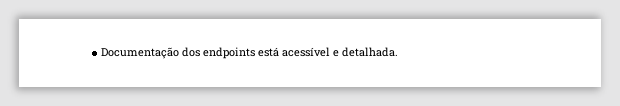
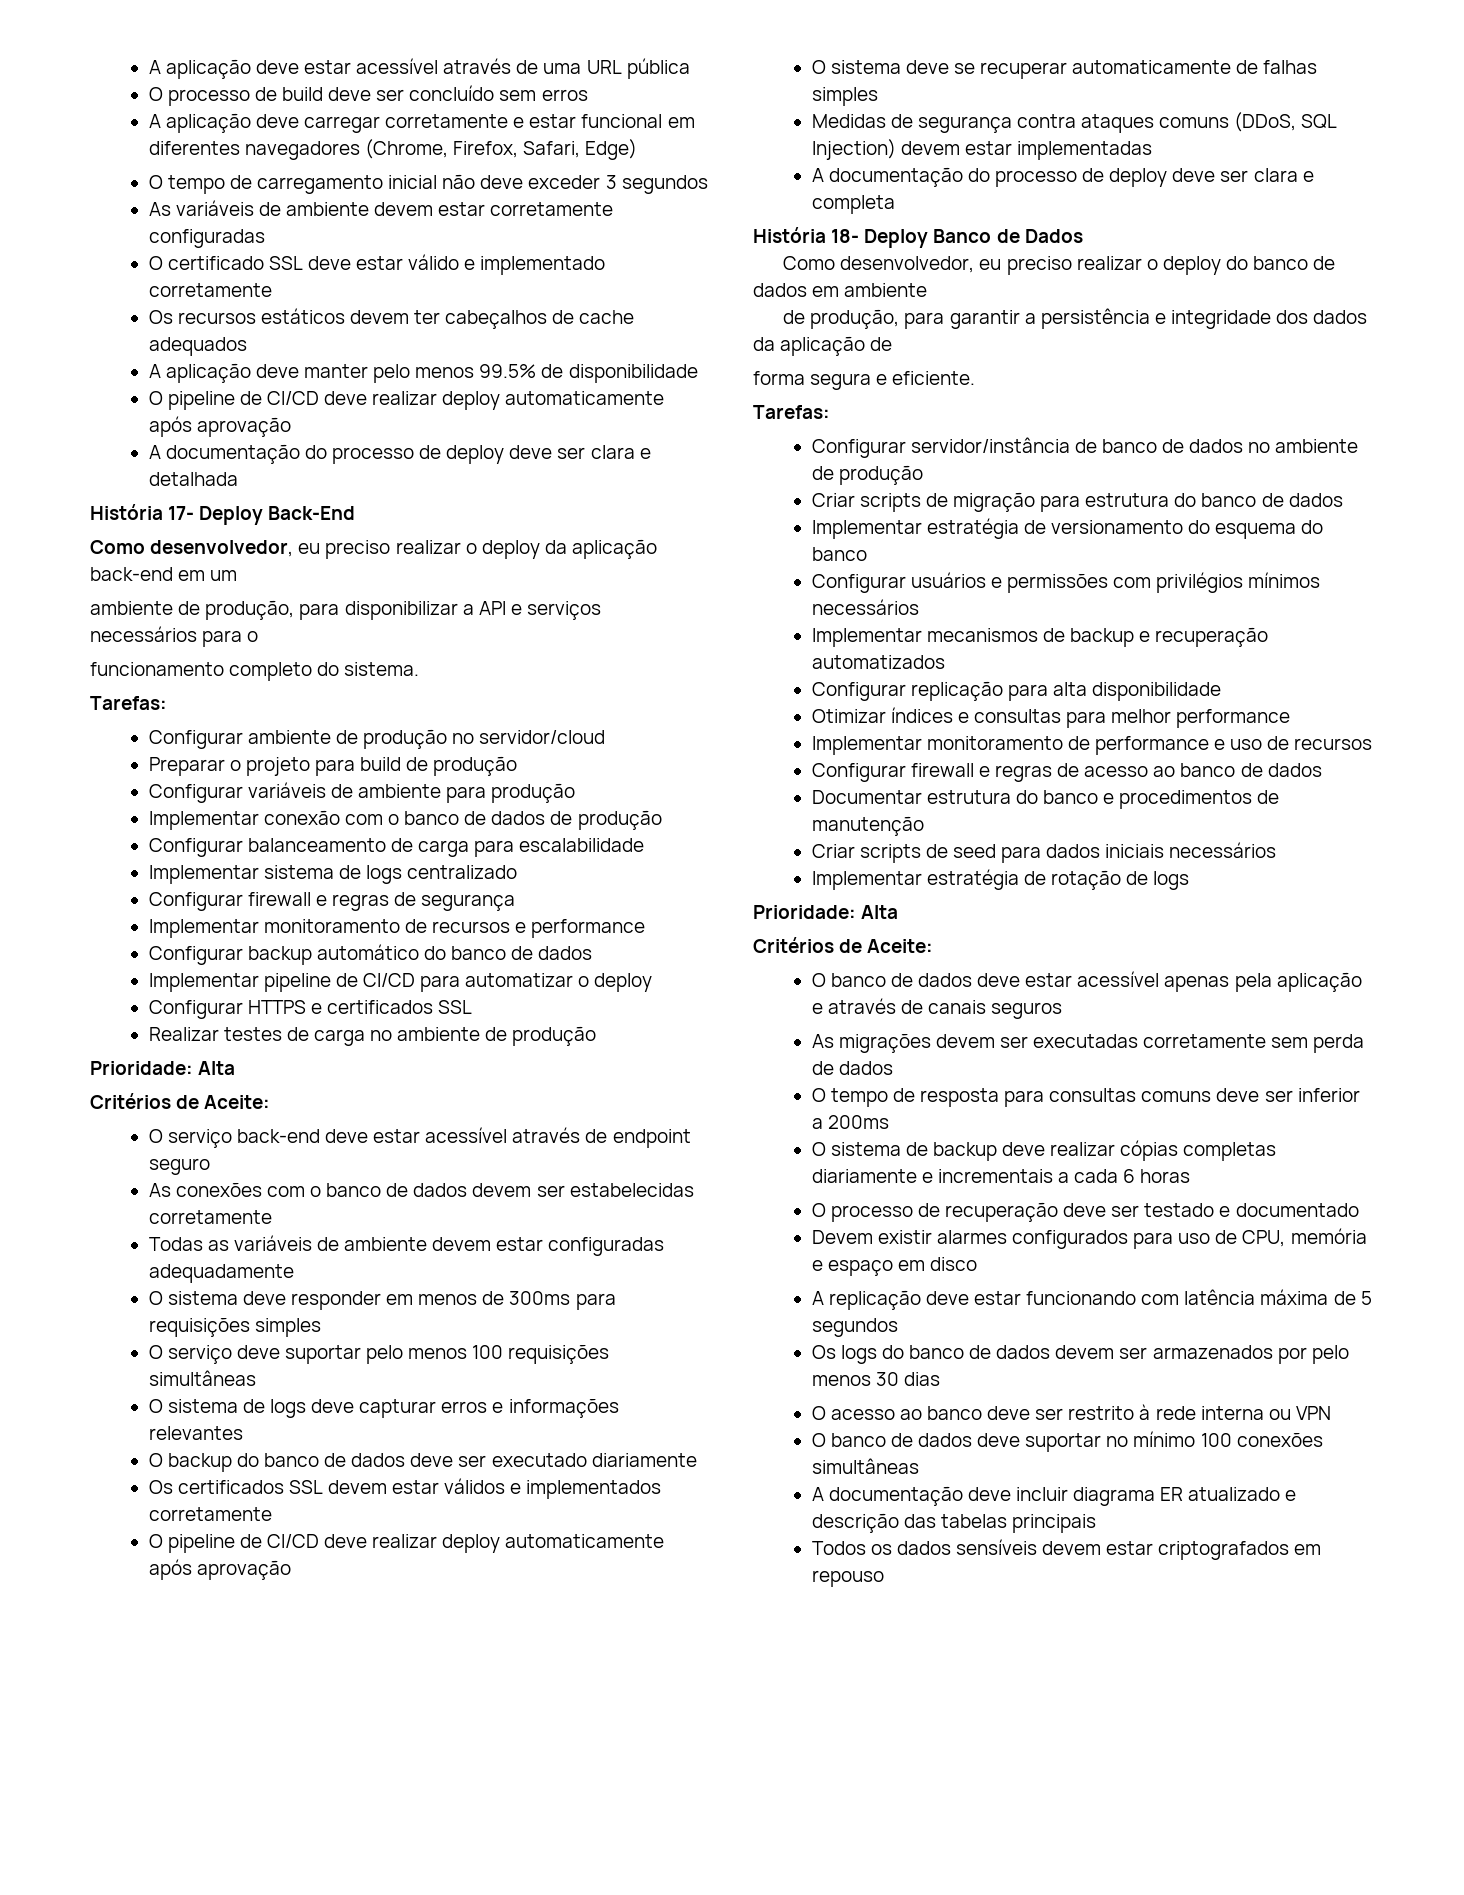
[101,47,399,59] Documentação dos endpoints está acessível e detalhada. -> [148,58,690,79] [148,85,588,106] [148,113,695,133] [148,139,638,160] [148,174,708,194] [148,200,614,216] [148,229,265,248] [148,254,606,275] [148,283,272,297] [148,308,635,329] [148,337,247,356] [148,363,698,383] [148,391,665,410] [148,416,291,437] [148,444,651,464] [148,472,238,486] [90,504,356,525] [90,539,658,559] [90,567,238,581] [90,600,602,620] [90,626,259,647] [90,662,420,681] [90,696,167,710] [148,729,606,749] [148,756,518,776] [148,782,576,803] [148,810,662,830] [148,838,645,857] [148,865,518,884] [148,892,516,911] [148,919,646,938] [148,944,593,965] [148,973,653,992] [148,1000,473,1019] [148,1026,597,1046] [90,1061,236,1075] [90,1093,271,1109] [148,1127,691,1148] [148,1158,210,1175] [148,1183,694,1197] [148,1210,272,1224] [148,1235,665,1256] [148,1264,294,1283] [148,1291,616,1310] [148,1318,321,1337] [148,1345,610,1364] [148,1370,256,1386] [148,1399,619,1418] [148,1426,243,1440] [148,1453,697,1472] [148,1478,662,1499] [148,1507,272,1521] [148,1534,665,1553] [148,1559,291,1580] [811,60,1318,79] [811,87,878,106] [811,112,1338,133] [811,139,1152,160] [811,167,1314,187] [811,195,895,214] [753,227,1083,248] [783,256,1336,275] [753,283,928,297] [783,308,1368,329] [753,336,893,356] [753,371,976,390] [753,405,830,419] [811,437,1359,458] [811,465,923,485] [811,492,1343,512] [811,518,1324,539] [811,547,867,561] [811,572,1321,593] [811,599,919,615] [811,627,1269,647] [811,655,945,669] [811,681,1222,701] [811,707,1291,728] [811,736,1373,755] [811,763,1322,782] [811,790,1280,809] [811,816,924,836] [811,842,1277,863] [811,869,1190,890] [753,905,899,919] [753,937,934,953] [811,971,1362,992] [811,998,1063,1019] [811,1034,1365,1053] [811,1061,893,1075] [811,1088,1360,1107] [811,1115,889,1129] [811,1140,1277,1161] [811,1169,1191,1183] [811,1202,1359,1222] [811,1228,1367,1249] [811,1257,977,1276] [811,1289,1372,1310] [811,1318,898,1337] [811,1345,1349,1364] [811,1372,940,1386] [811,1404,1331,1420] [811,1431,1323,1452] [811,1458,919,1474] [811,1486,1297,1506] [811,1513,1096,1533] [811,1539,1322,1560] [811,1570,884,1587] A aplicação deve estar acessível através de uma URL pública // O processo de build deve ser concluído sem erros // A aplicação deve carregar corretamente e estar funcional em diferentes navegadores (Chrome, Firefox, Safari, Edge) // O tempo de carregamento inicial não deve exceder 3 segundos // As variáveis de ambiente devem estar corretamente configuradas // O certificado SSL deve estar válido e implementado corretamente // Os recursos estáticos devem ter cabeçalhos de cache adequados // A aplicação deve manter pelo menos 99.5% de disponibilidade // O pipeline de CI/CD deve realizar deploy automaticamente após aprovação // A documentação do processo de deploy deve ser clara e detalhada // História 17- Deploy Back-End // Como desenvolvedor, eu preciso realizar o deploy da aplicação back-end em um // ambiente de produção, para disponibilizar a API e serviços necessários para o // funcionamento completo do sistema. // Tarefas: // Configurar ambiente de produção no servidor/cloud // Preparar o projeto para build de produção // Configurar variáveis de ambiente para produção // Implementar conexão com o banco de dados de produção // Configurar balanceamento de carga para escalabilidade // Implementar sistema de logs centralizado // Configurar firewall e regras de segurança // Implementar monitoramento de recursos e performance // Configurar backup automático do banco de dados // Implementar pipeline de CI/CD para automatizar o deploy // Configurar HTTPS e certificados SSL // Realizar testes de carga no ambiente de produção // Prioridade: Alta // Critérios de Aceite: // O serviço back-end deve estar acessível através de endpoint seguro // As conexões com o banco de dados devem ser estabelecidas corretamente // Todas as variáveis de ambiente devem estar configuradas adequadamente // O sistema deve responder em menos de 300ms para requisições simples // O serviço deve suportar pelo menos 100 requisições simultâneas // O sistema de logs deve capturar erros e informações relevantes // O backup do banco de dados deve ser executado diariamente // Os certificados SSL devem estar válidos e implementados corretamente // O pipeline de CI/CD deve realizar deploy automaticamente após aprovação // O sistema deve se recuperar automaticamente de falhas simples // Medidas de segurança contra ataques comuns (DDoS, SQL Injection) devem estar implementadas // A documentação do processo de deploy deve ser clara e completa // História 18- Deploy Banco de Dados // Como desenvolvedor, eu preciso realizar o deploy do banco de dados em ambiente // de produção, para garantir a persistência e integridade dos dados da aplicação de // forma segura e eficiente. // Tarefas: // Configurar servidor/instância de banco de dados no ambiente de produção // Criar scripts de migração para estrutura do banco de dados // Implementar estratégia de versionamento do esquema do banco // Configurar usuários e permissões com privilégios mínimos necessários // Implementar mecanismos de backup e recuperação automatizados // Configurar replicação para alta disponibilidade // Otimizar índices e consultas para melhor performance // Implementar monitoramento de performance e uso de recursos // Configurar firewall e regras de acesso ao banco de dados // Documentar estrutura do banco e procedimentos de manutenção // Criar scripts de seed para dados iniciais necessários // Implementar estratégia de rotação de logs // Prioridade: Alta // Critérios de Aceite: // O banco de dados deve estar acessível apenas pela aplicação e através de canais seguros // As migrações devem ser executadas corretamente sem perda de dados // O tempo de resposta para consultas comuns deve ser inferior a 200ms // O sistema de backup deve realizar cópias completas diariamente e incrementais a cada 6 horas // O processo de recuperação deve ser testado e documentado // Devem existir alarmes configurados para uso de CPU, memória e espaço em disco // A replicação deve estar funcionando com latência máxima de 5 segundos // Os logs do banco de dados devem ser armazenados por pelo menos 30 dias // O acesso ao banco deve ser restrito à rede interna ou VPN // O banco de dados deve suportar no mínimo 100 conexões simultâneas // A documentação deve incluir diagrama ER atualizado e descrição das tabelas principais // Todos os dados sensíveis devem estar criptografados em repouso

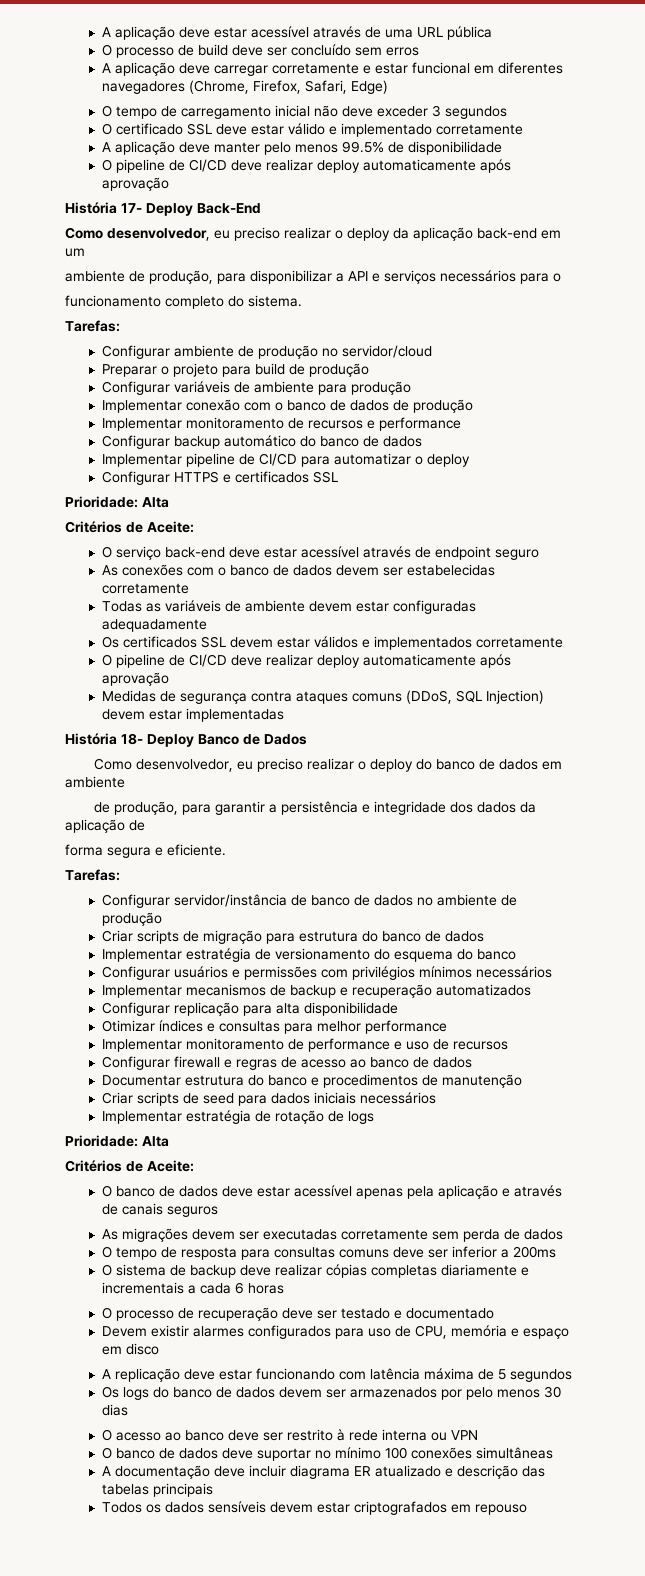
[148,200,614,216] [148,229,265,248] // As variáveis de ambiente devem estar corretamente configuradas -> (507, 112) none
[148,308,635,329] [148,337,247,356] // Os recursos estáticos devem ter cabeçalhos de cache adequados -> (523, 129) none
[148,444,651,464] [148,472,238,486] // A documentação do processo de deploy deve ser clara e detalhada -> (169, 184) none
[148,838,645,857] [148,865,518,884] [148,892,516,911] // Configurar balanceamento de carga para escalabilidade // Implementar sistema de logs centralizado // Configurar firewall e regras de segurança -> (473, 406) none
[148,1026,597,1046] // Realizar testes de carga no ambiente de produção -> (338, 477) none
[148,1291,616,1310] [148,1318,321,1337] [148,1345,610,1364] [148,1370,256,1386] [148,1399,619,1418] [148,1426,243,1440] [148,1453,697,1472] // O sistema deve responder em menos de 300ms para requisições simples // O serviço deve suportar pelo menos 100 requisições simultâneas // O sistema de logs deve capturar erros e informações relevantes // O backup do banco de dados deve ser executado diariamente -> (207, 625) none
[811,60,1318,79] [811,87,878,106] // O sistema deve se recuperar automaticamente de falhas simples -> (169, 679) none
[811,167,1314,187] [811,195,895,214] // A documentação do processo de deploy deve ser clara e completa -> (284, 715) none

